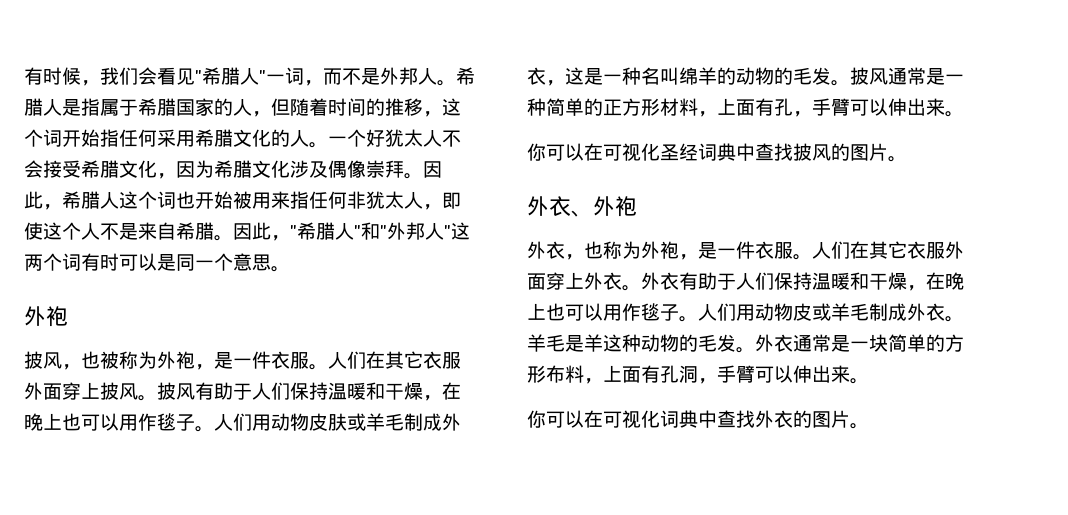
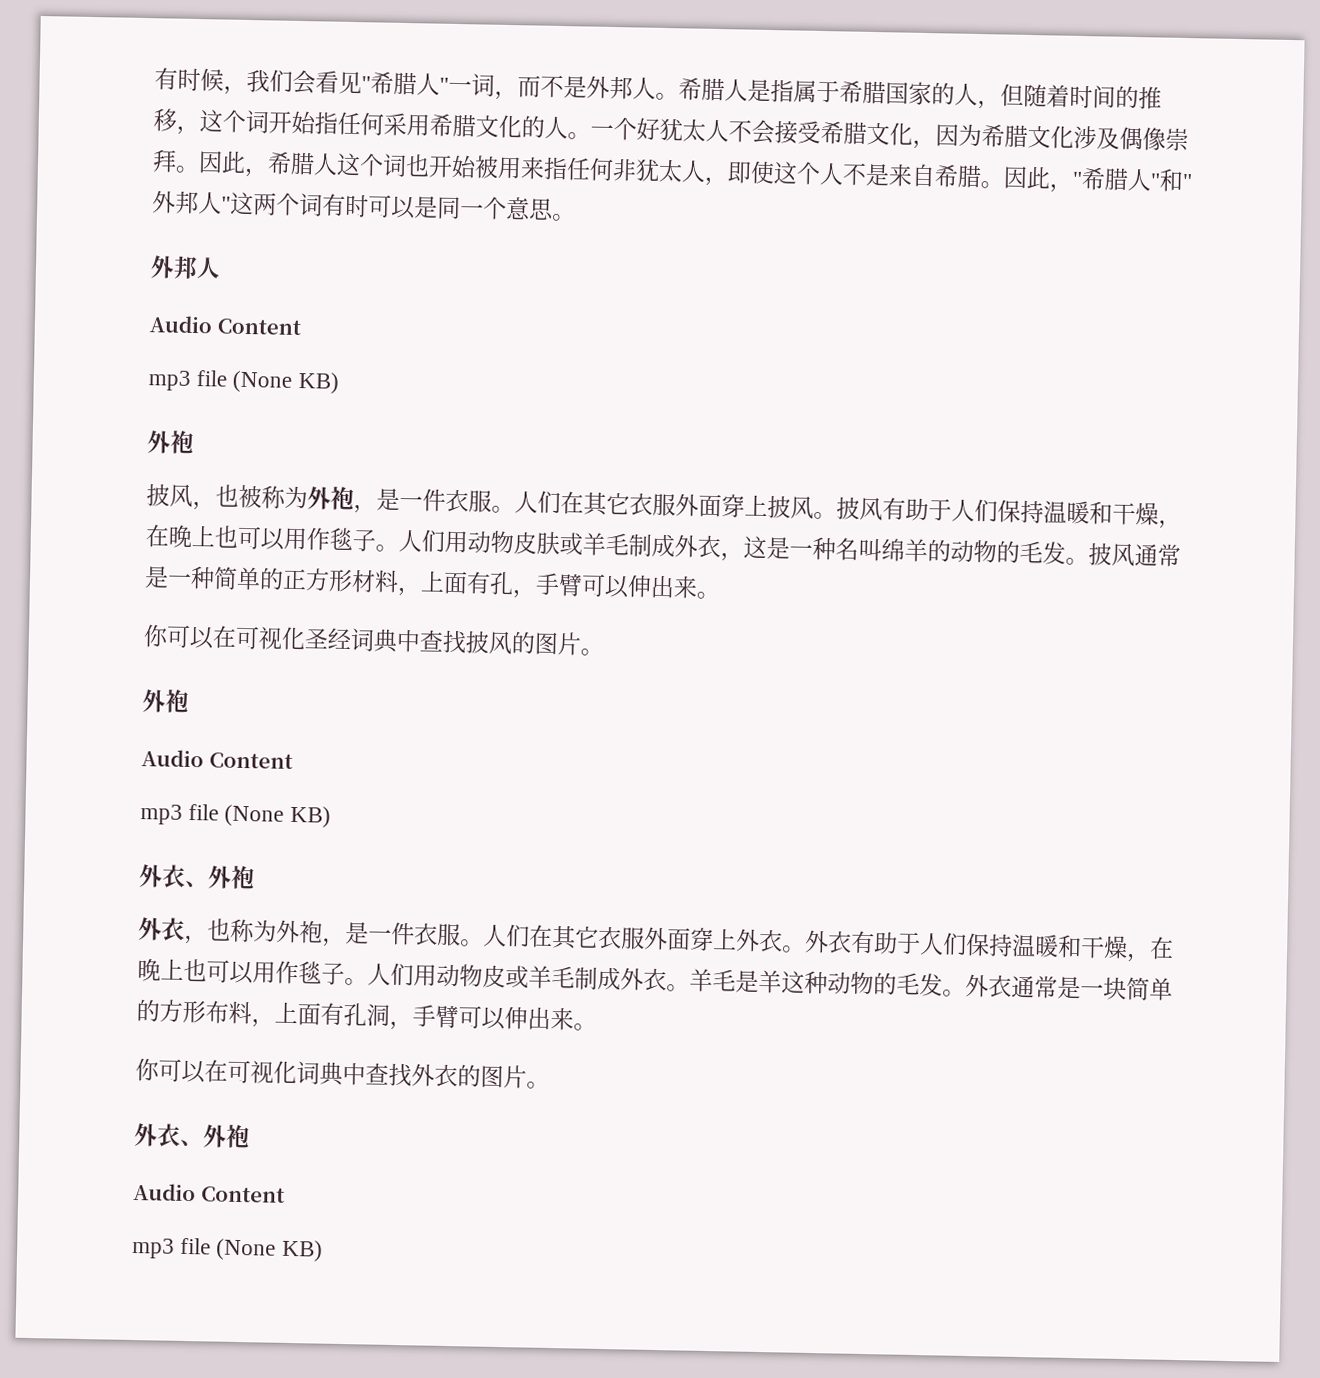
(290, 269) none -> [150,255,221,280] [149,315,302,336] [148,370,340,394] // 外邦人 // Audio Content // mp3 file (None KB)
(907, 159) none -> [142,689,189,713] [141,749,293,769] [140,803,331,828] // 外袍 // Audio Content // mp3 file (None KB)
(869, 426) none -> [134,1122,250,1149] [133,1182,285,1203] [131,1237,323,1262] // 外衣、外袍 // Audio Content // mp3 file (None KB)

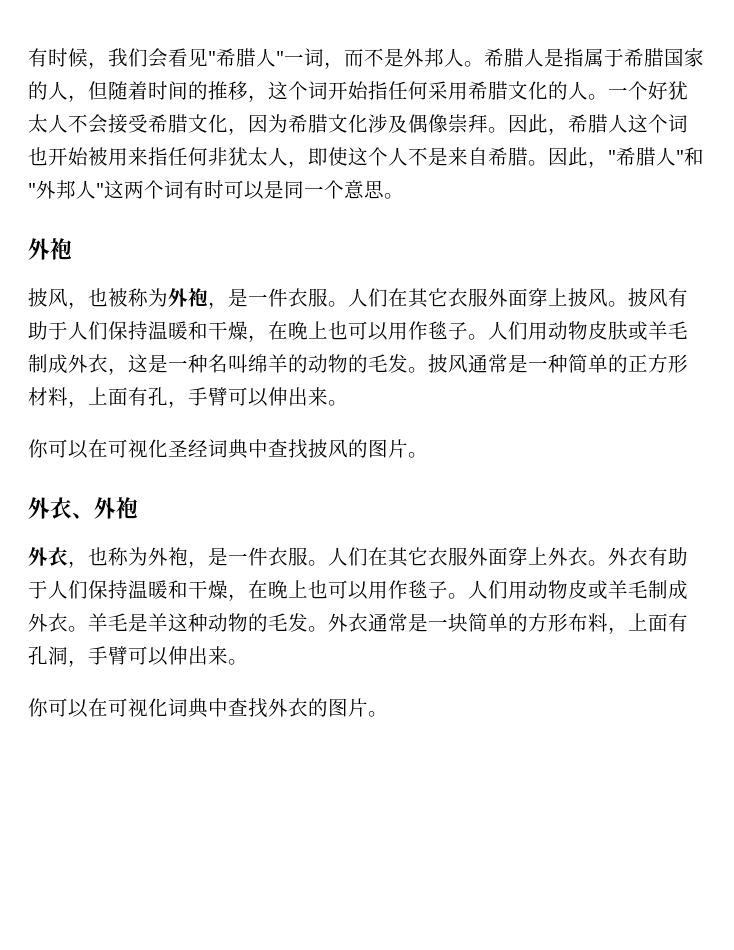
[150,255,221,280] [149,315,302,336] [148,370,340,394] // 外邦人 // Audio Content // mp3 file (None KB) -> (404, 196) none
[142,689,189,713] [141,749,293,769] [140,803,331,828] // 外袍 // Audio Content // mp3 file (None KB) -> (428, 455) none
[134,1122,250,1149] [133,1182,285,1203] [131,1237,323,1262] // 外衣、外袍 // Audio Content // mp3 file (None KB) -> (388, 714) none

